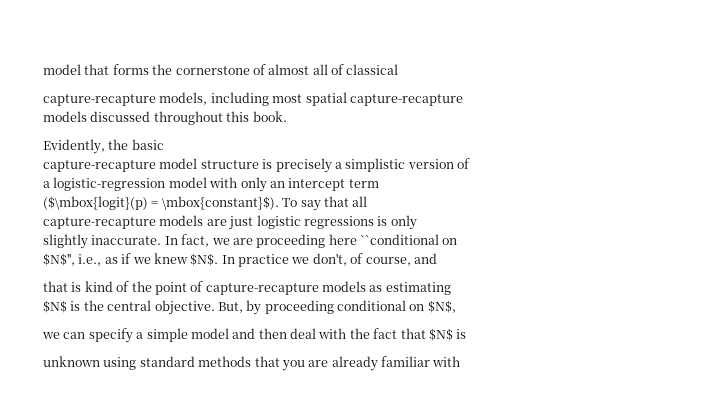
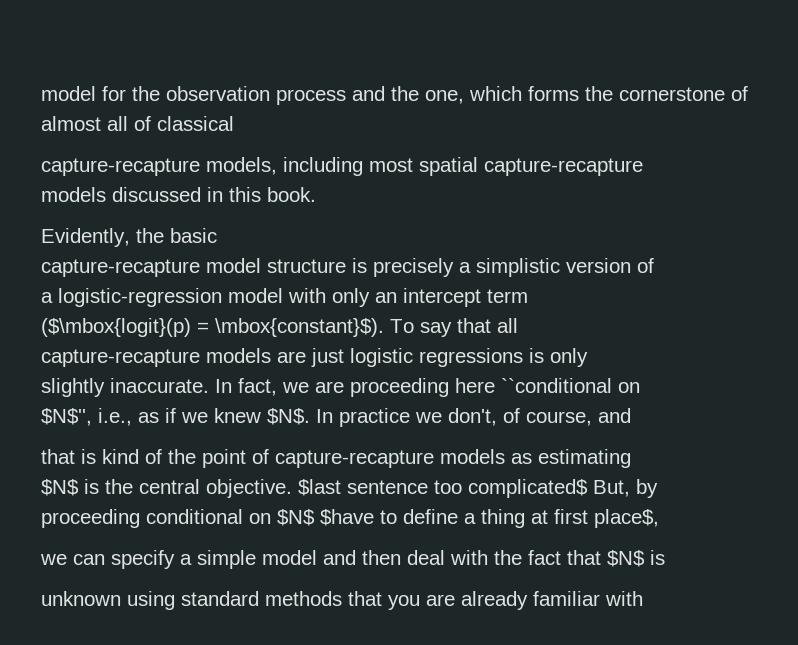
[43,64,110,75] model that -> [41,86,522,105] model for the observation process and the one, which
[153,111,223,125] throughout -> [207,187,223,202] in
(215, 307) none -> [298,479,588,498] $last sentence too complicated$
[427,300,456,313] $N$, -> [277,509,659,528] $N$ $have to define a thing at first place$,

